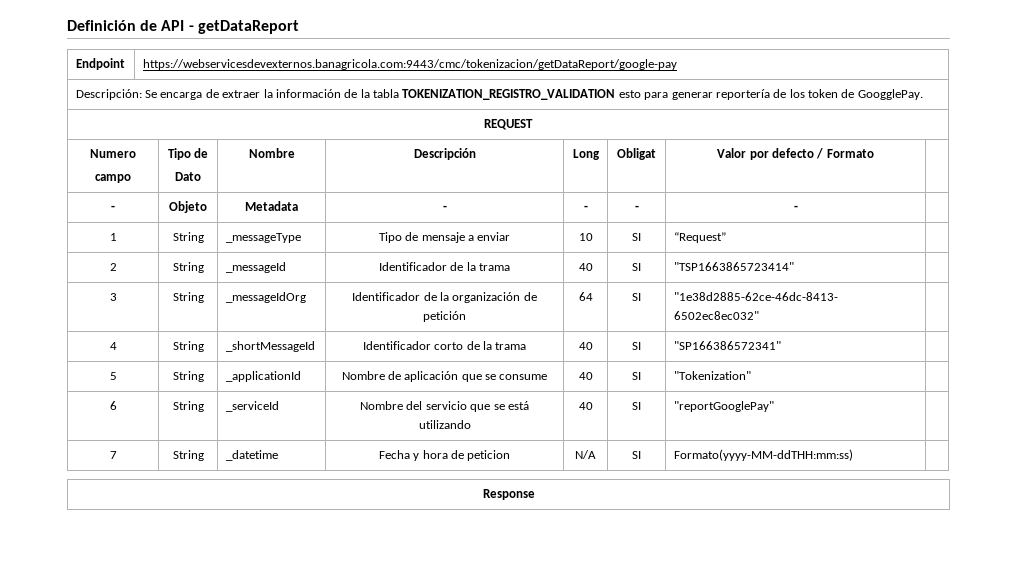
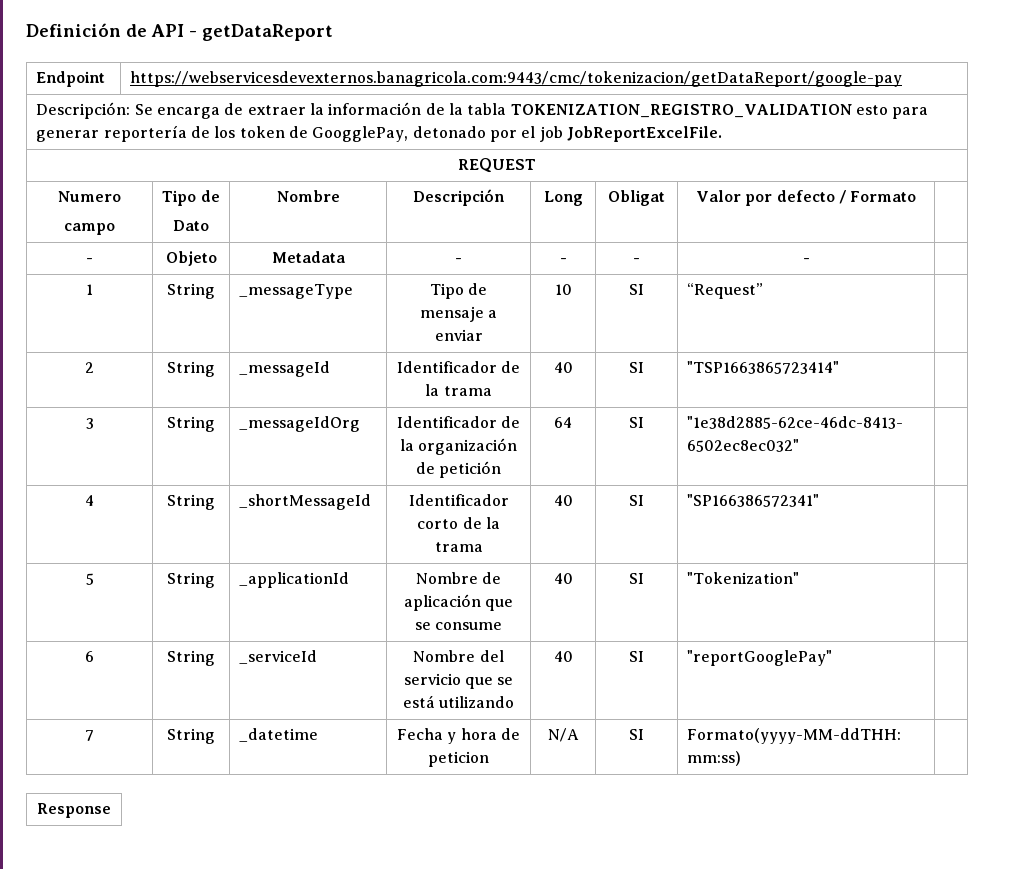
[857,89,923,100] GoogglePay. -> [312,126,722,142] GoogglePay, detonado por el job JobReportExcelFile.

